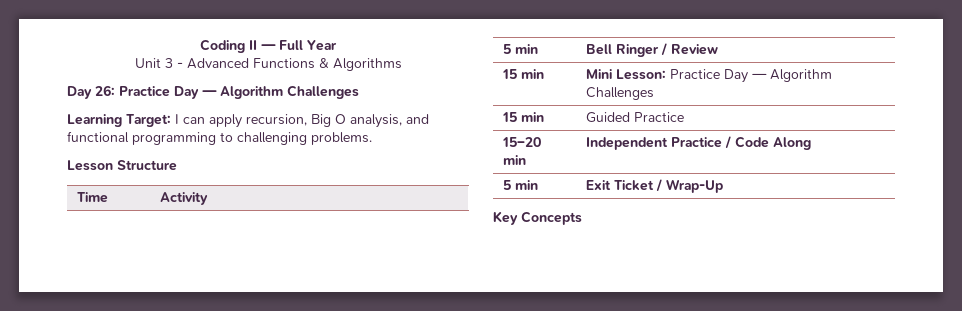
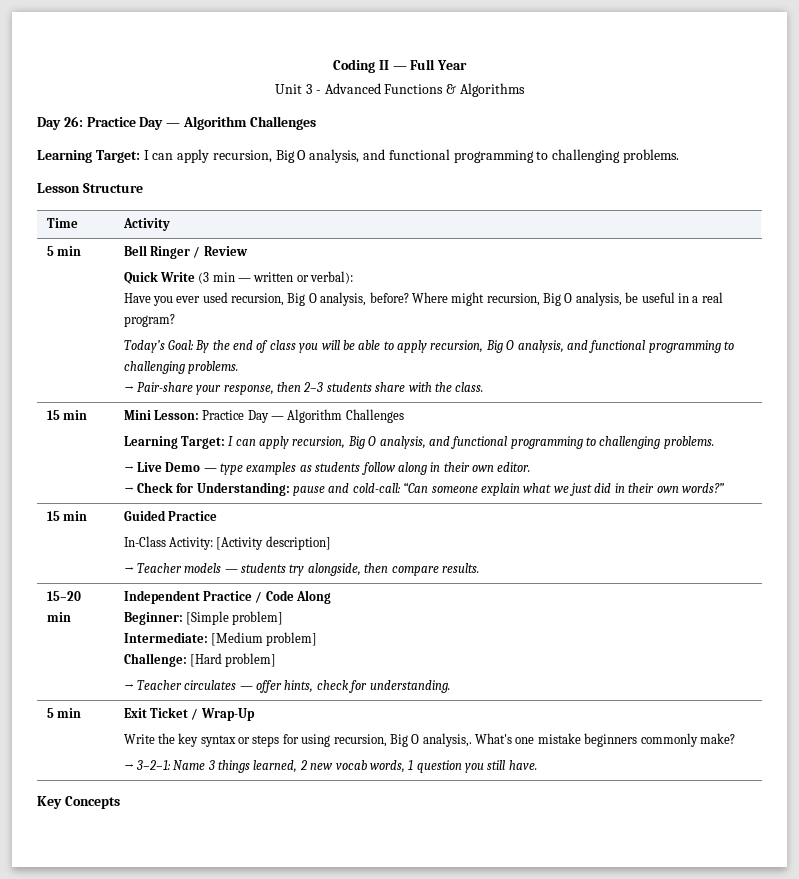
(718, 49) none -> [123,271,354,284] [123,292,723,306] [123,314,175,327] [123,340,735,353] [123,361,238,374] [123,382,484,395] // Quick Write (3 min — written or verbal): // Have you ever used recursion, Big O analysis, before? Where might recursion, Big O analysis, be useful in a real program? // Today’s Goal: By the end of class you will be able to apply recursion, Big O analysis, and functional programming to challenging problems. // → Pair-share your response, then 2–3 students share with the class.
[501,112,544,122] [585,112,684,123] // 15 min | Guided Practice -> [123,436,714,449] [123,462,531,475] [123,482,724,496] [46,511,87,521] [123,510,217,521] [123,536,331,550] [123,563,479,576] // Learning Target: I can apply recursion, Big O analysis, and functional programming to challenging problems. // → Live Demo — type examples as students follow along in their own editor. // → Check for Understanding: pause and cold-call: “Can someone explain what we just did in their own words?” // 15 min | Guided Practice // In-Class Activity: [Activity description] // → Teacher models — students try alongside, then compare results.
(811, 143) none -> [123,611,284,625] [123,632,318,646] [123,653,277,667] [123,680,450,693] // Beginner: [Simple problem] // Intermediate: [Medium problem] // Challenge: [Hard problem] // → Teacher circulates — offer hints, check for understanding.
(723, 186) none -> [123,733,735,747] [123,760,537,773] // Write the key syntax or steps for using recursion, Big O analysis,. What's one mistake beginners commonly make? // → 3–2–1: Name 3 things learned, 2 new vocab words, 1 question you still have.

